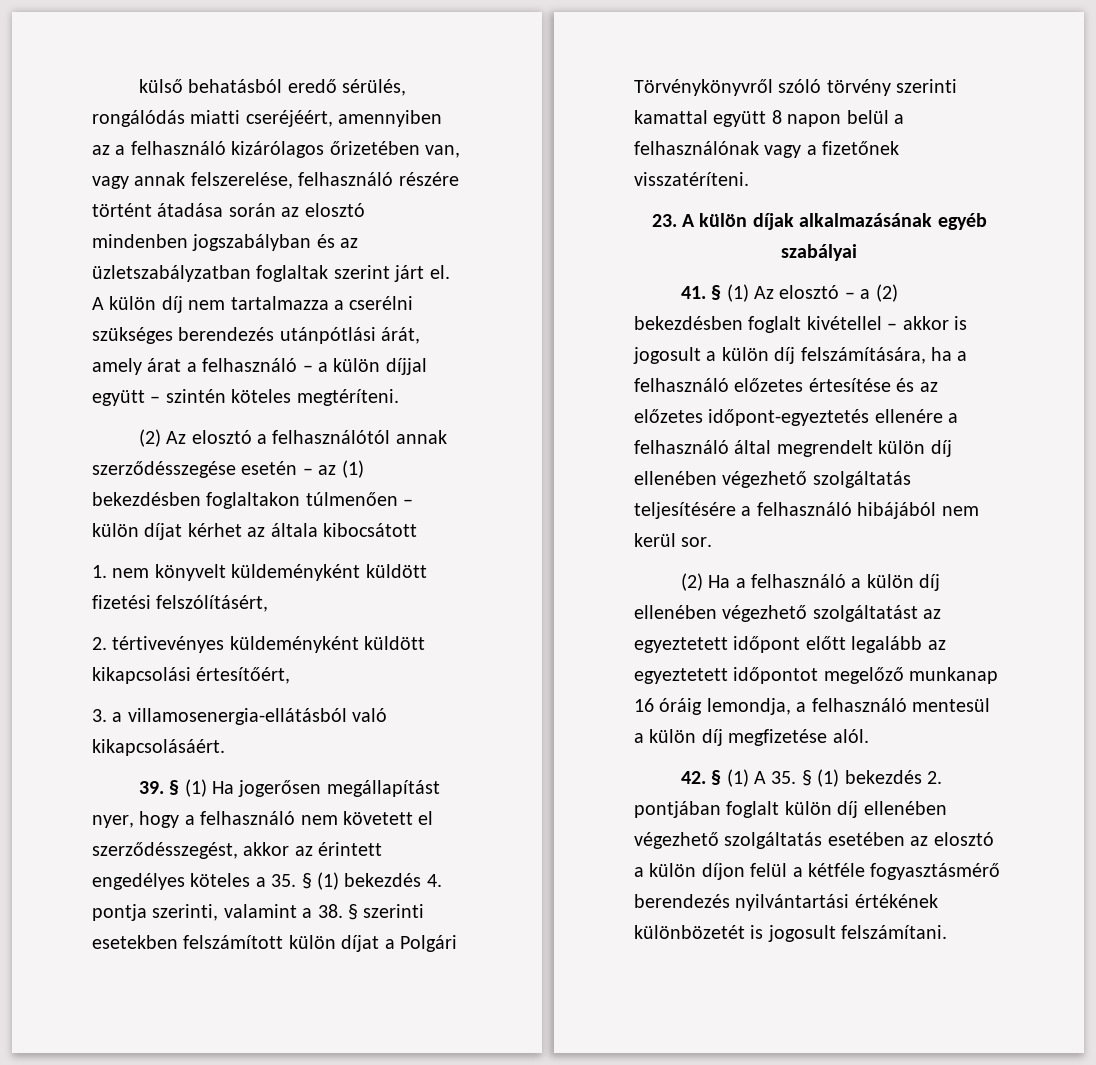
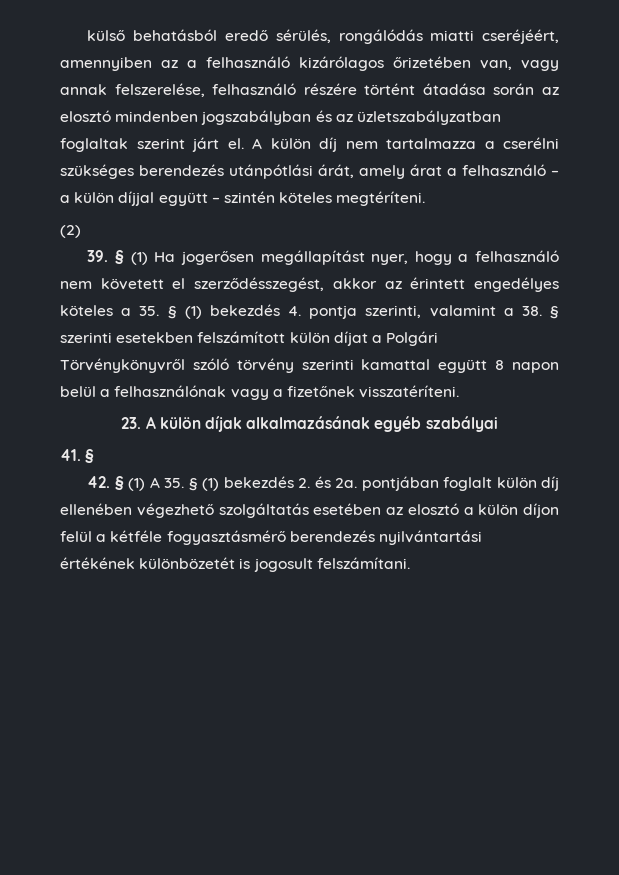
[166,430,447,444] [92,460,364,478] [92,492,414,509] [92,523,417,540] [92,564,427,581] [92,595,269,612] [92,636,426,653] [92,667,291,684] [92,708,388,725] [92,739,225,756] Az elosztó a felhasználótól annak szerződésszegése esetén – az (1) bekezdésben foglaltakon túlmenően – külön díjat kérhet az általa kibocsátott // 1. nem könyvelt küldeményként küldött fizetési felszólításért, // 2. tértivevényes küldeményként küldött kikapcsolási értesítőért, // 3. a villamosenergia-ellátásból való kikapcsolásáért. -> (81, 231) none
[726,284,898,302] [634,316,967,333] [633,347,968,364] [634,378,938,392] [634,409,959,426] [634,440,952,457] [634,471,911,488] [634,502,979,519] [634,533,713,547] [680,573,941,591] [634,605,942,622] [634,636,946,653] [634,667,999,684] [634,698,990,715] [634,729,869,746] (1) Az elosztó – a (2) bekezdésben foglalt kivétellel – akkor is jogosult a külön díj felszámítására, ha a felhasználó előzetes értesítése és az előzetes időpont-egyeztetés ellenére a felhasználó által megrendelt külön díj ellenében végezhető szolgáltatás teljesítésére a felhasználó hibájából nem kerül sor. // (2) Ha a felhasználó a külön díj ellenében végezhető szolgáltatást az egyeztetett időpont előtt legalább az egyeztetett időpontot megelőző munkanap 16 óráig lemondja, a felhasználó mentesül a külön díj megfizetése alól. -> (95, 456) none
(942, 777) none -> [314,476,358,488] és 2a.

